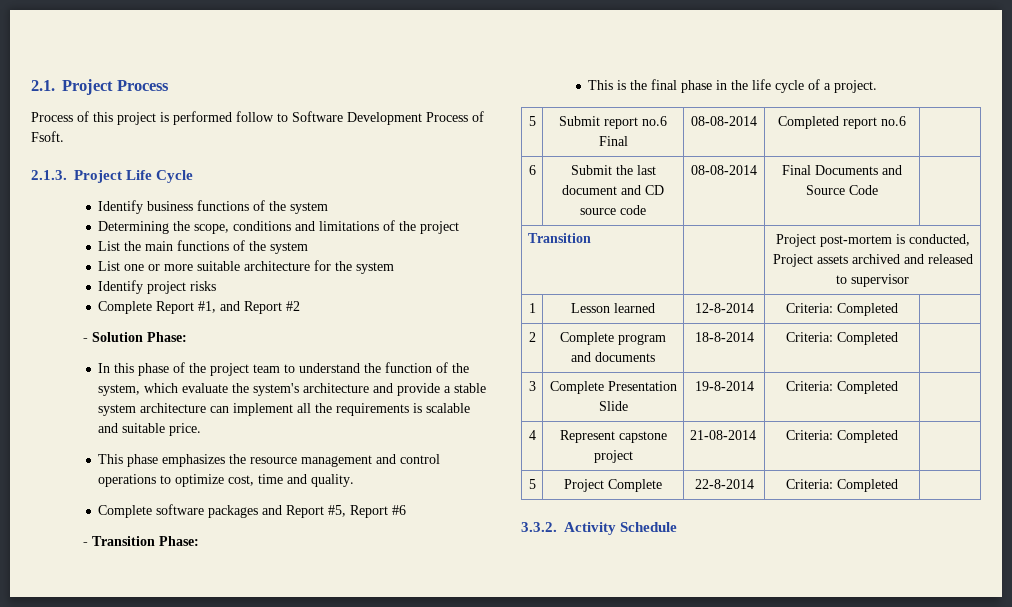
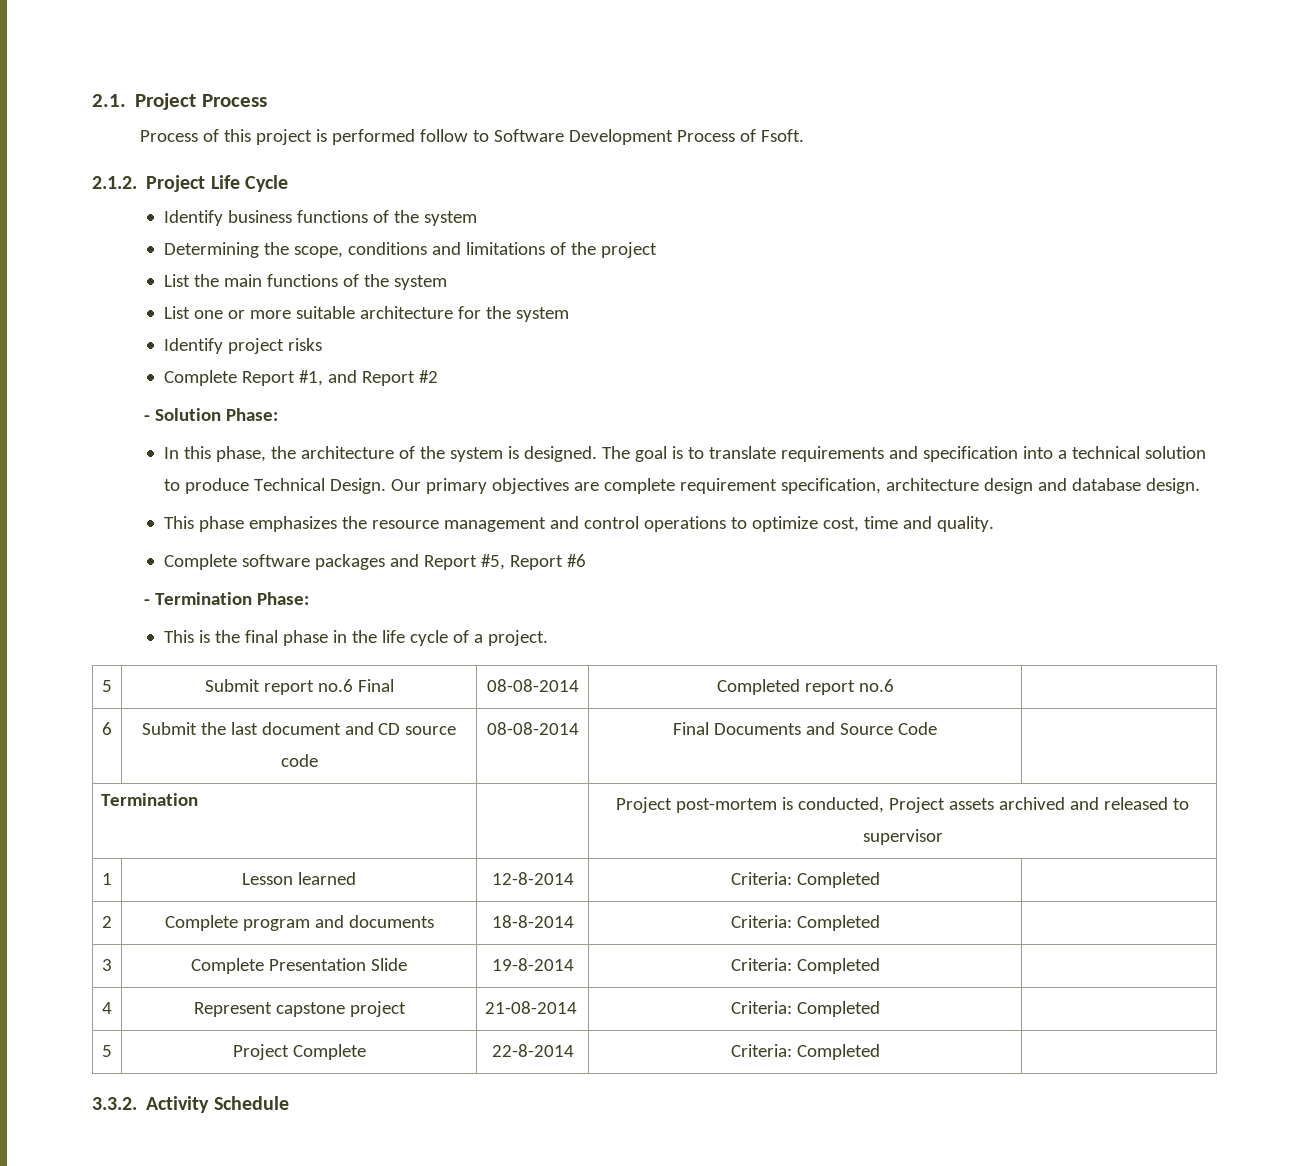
[31,170,67,180] 2.1.3. -> [92,176,137,189] 2.1.2.
[138,362,470,376] [98,383,487,396] [98,403,471,416] [98,423,202,436] phase of the project team to understand the function of the system, which evaluate the system's architecture and provide a stable system architecture can implement all the requirements is scalable and suitable price. -> [215,446,1206,462] [163,478,1200,494] phase, the architecture of the system is designed. The goal is to translate requirements and specification into a technical solution to produce Technical Design. Our primary objectives are complete requirement specification, architecture design and database design.
[92,536,156,546] Transition -> [154,592,252,605] Termination
[527,233,591,243] Transition -> [101,793,199,806] Termination

